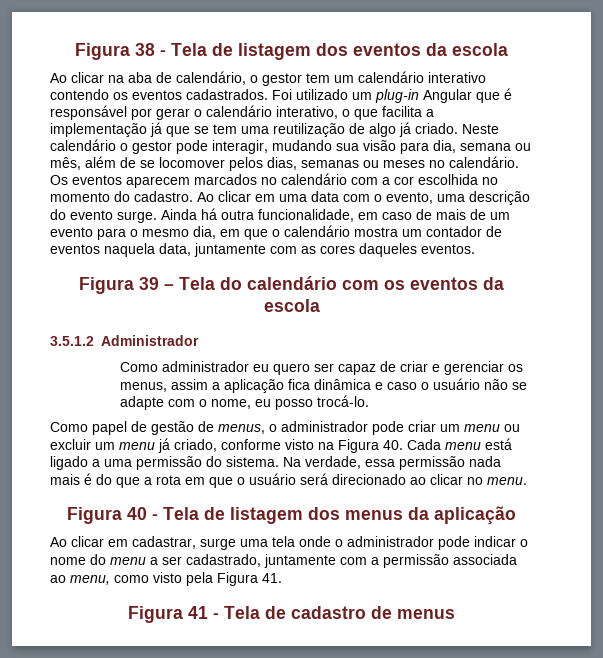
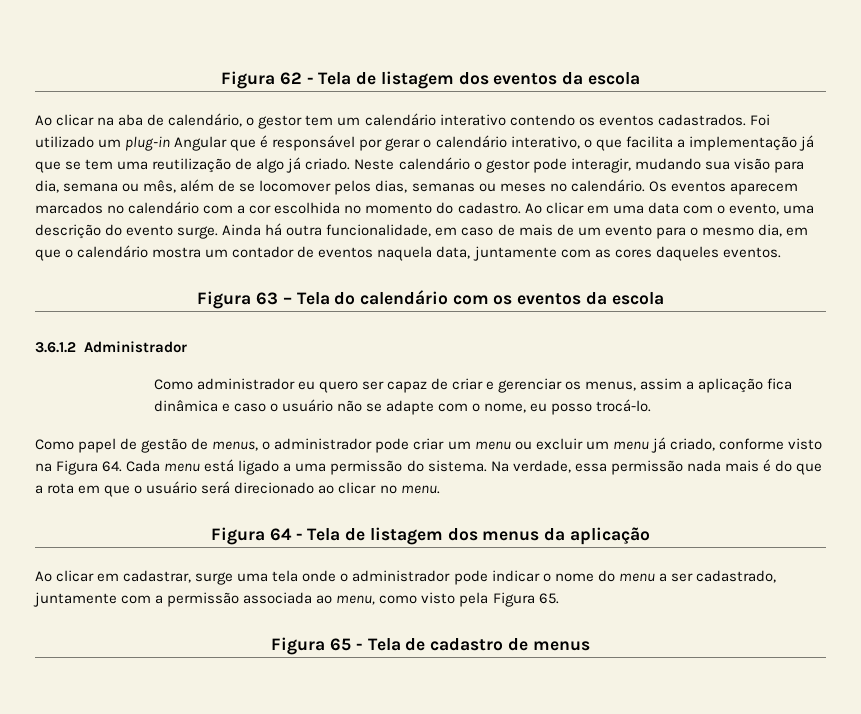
[75,43,155,60] Figura 38 -> [221,71,302,89] Figura 62
[139,277,159,290] 39 -> [256,292,279,305] 63
[50,336,94,346] 3.5.1.2 -> [35,342,76,353] 3.6.1.2
[383,440,403,450] 40. -> [102,461,123,472] 64.
[127,507,147,520] 40 -> [269,528,292,541] 64
[262,573,282,583] [128,606,208,623] 41. // Figura 41 -> [538,593,559,604] [271,637,352,655] 65. // Figura 65

